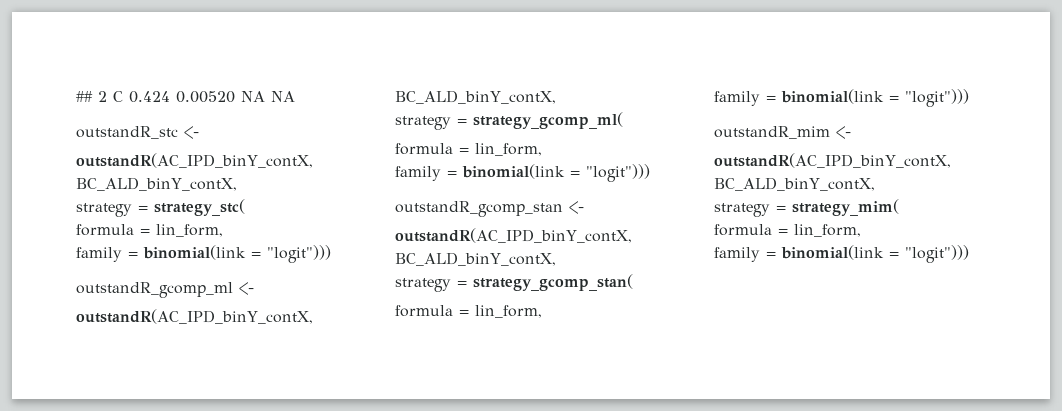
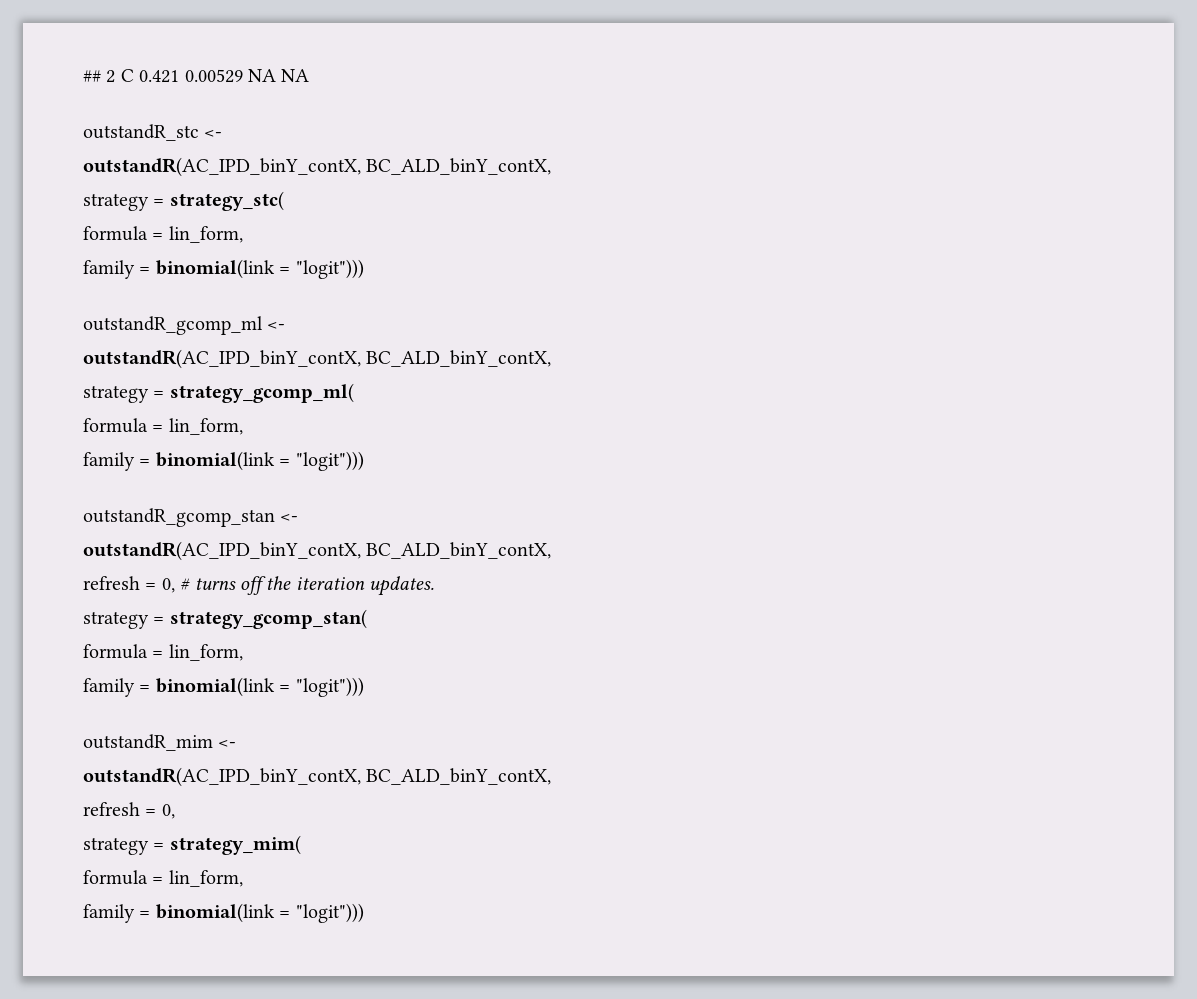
[129,91,235,103] 0.424 0.00520 -> [139,69,243,83] 0.421 0.00529
(556, 259) none -> [83,576,435,596] // refresh = 0, # turns off the iteration updates.
(875, 184) none -> [83,802,175,819] // refresh = 0,

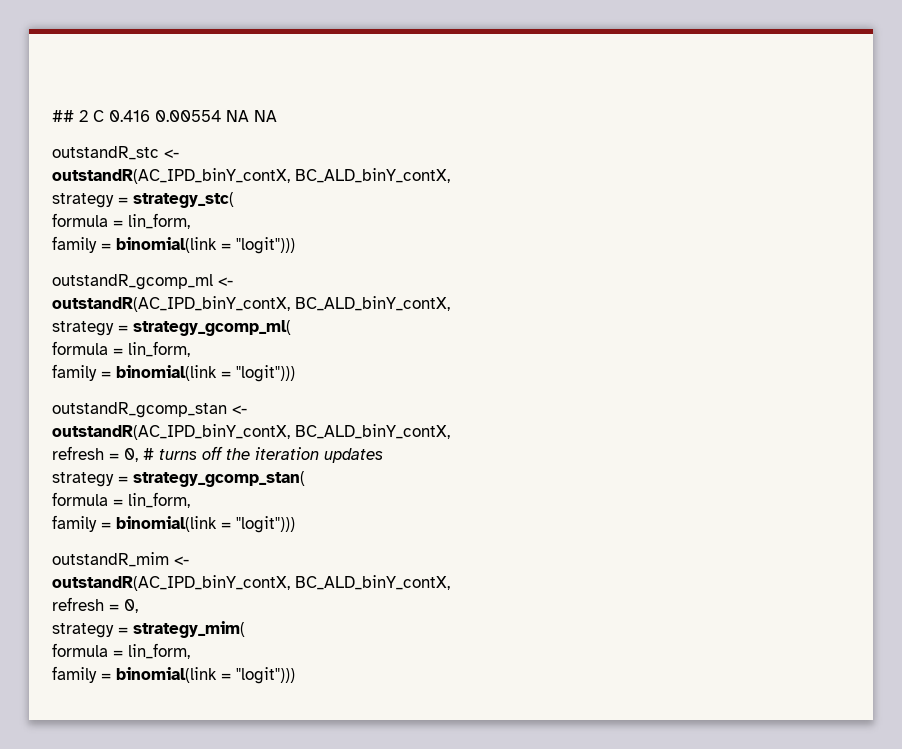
[139,69,243,83] 0.421 0.00529 -> [109,110,221,122] 0.416 0.00554
[369,576,435,596] updates. -> [324,448,383,463] updates

